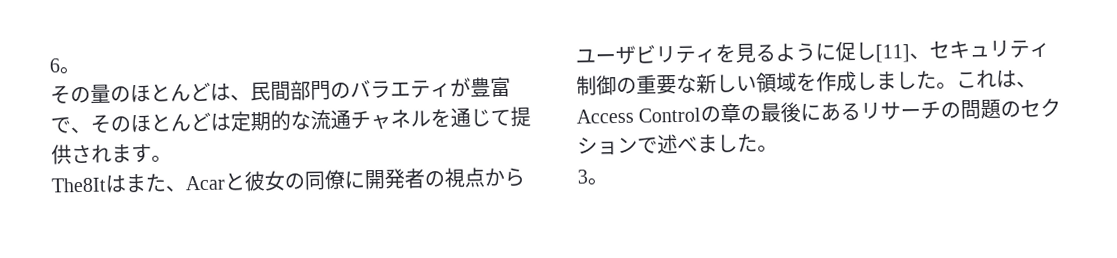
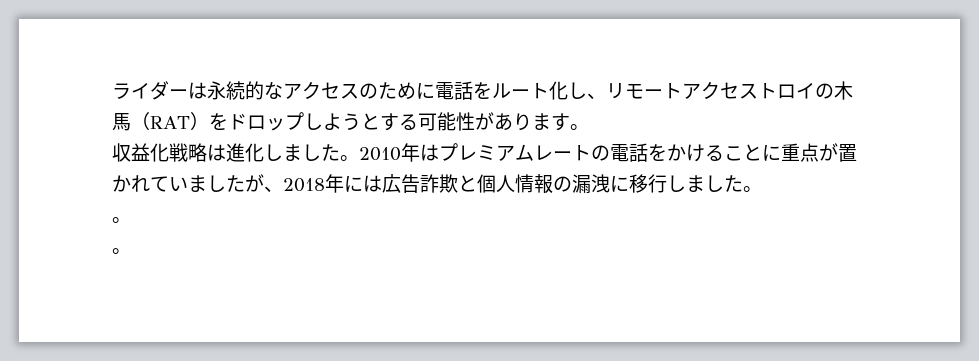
[49,58,81,75] [50,76,511,105] [50,106,531,134] [51,143,172,165] [51,167,525,193] [575,40,1050,66] [576,69,1037,96] [576,97,1062,124] [577,134,698,156] 6。 // その量のほとんどは、民間部門のバラエティが豊富で、そのほとんどは定期的な流通チャネルを通じて提供されます。 // The8Itはまた、Acarと彼女の同僚に開発者の視点からユーザビリティを見るように促し[11]、セキュリティ制御の重要な新しい領域を作成しました。これは、Access Controlの章の最後にあるリサーチの問題のセクションで述べ -> [112,81,853,100] [112,112,589,131] [112,143,857,162] [112,174,686,194] ライダーは永続的なアクセスのために電話をルート化し、リモートアクセストロイの木馬（RAT）をドロップしようとする可能性があります。 // 収益化戦略は進化しました。2010年はプレミアムレートの電話をかけることに重点が置かれていましたが、2018年には広告詐欺と個人情報の漏洩に移行し
[577,169,608,186] 3。 -> [112,217,131,223] [112,248,131,254] 。 // 。

